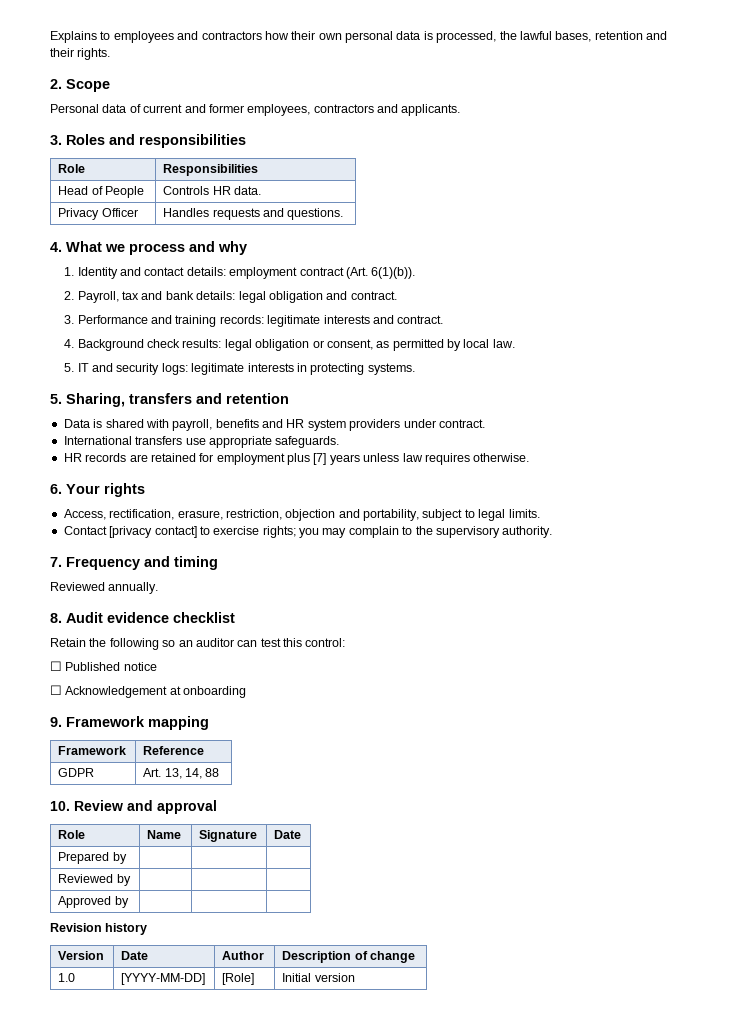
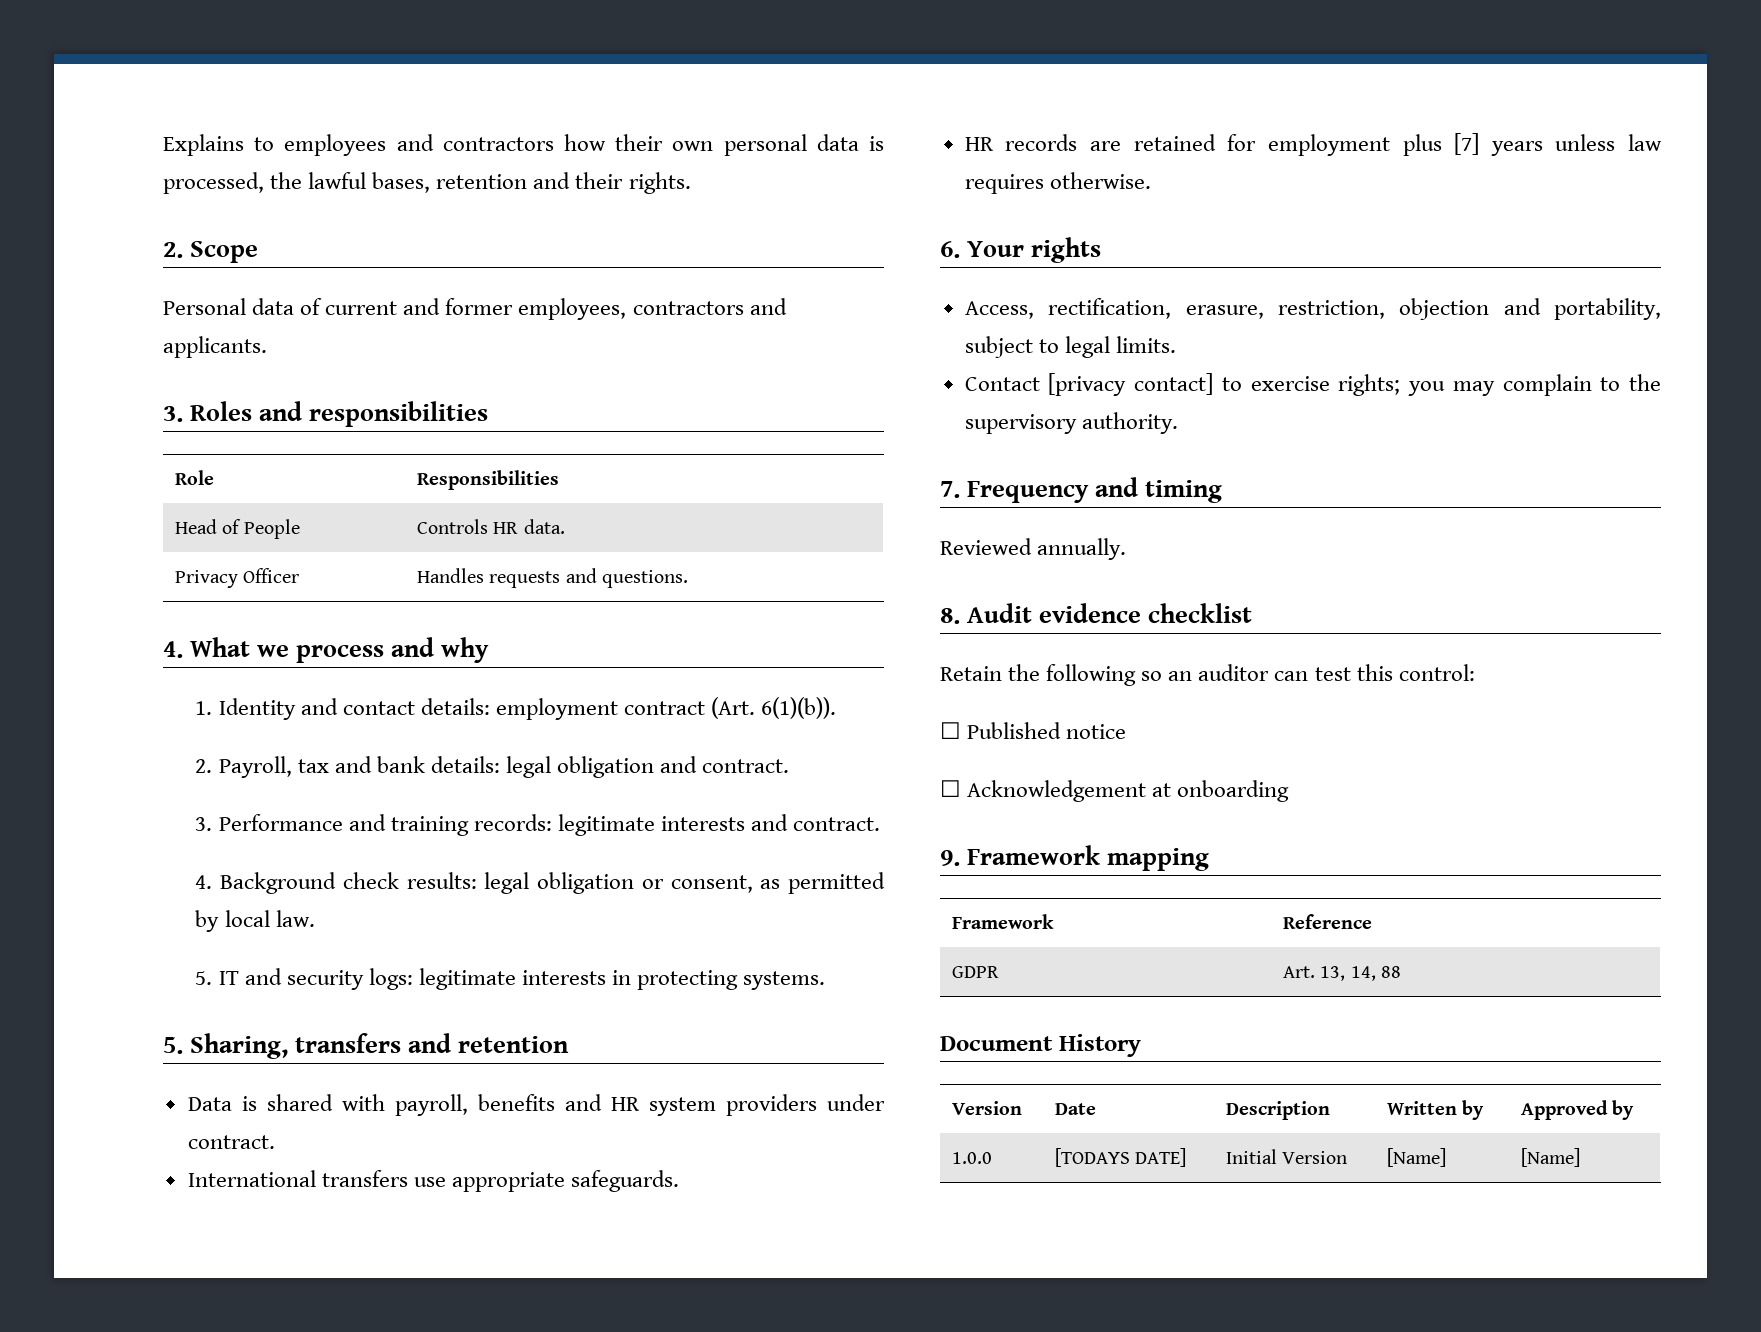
[50,800,217,814] [58,830,86,839] [147,830,182,839] [199,830,258,842] [274,830,302,839] [58,852,127,864] [58,874,131,886] [58,896,129,908] [50,923,148,935] [58,951,105,960] [121,951,149,960] [222,951,265,960] [282,951,415,963] [58,973,76,982] [121,973,206,985] [222,973,255,985] [282,973,355,982] 10. Review and approval // Role | Name | Signature | Date // Prepared by | | | // Reviewed by | | | // Approved by | | | // Revision history // Version | Date | Author | Description of change // 1.0 | [YYYY-MM-DD] | [Role] | Initial version -> [940,1034,1141,1057] [951,1101,1022,1115] [1054,1103,1096,1115] [1225,1101,1330,1120] [1386,1100,1485,1120] [1520,1100,1635,1120] [951,1152,992,1164] [1054,1148,1187,1167] [1225,1149,1348,1164] [1386,1148,1446,1167] [1520,1148,1580,1167] Document History // Version | Date | Description | Written by | Approved by // 1.0.0 | [TODAYS DATE] | Initial Version | [Name] | [Name]

